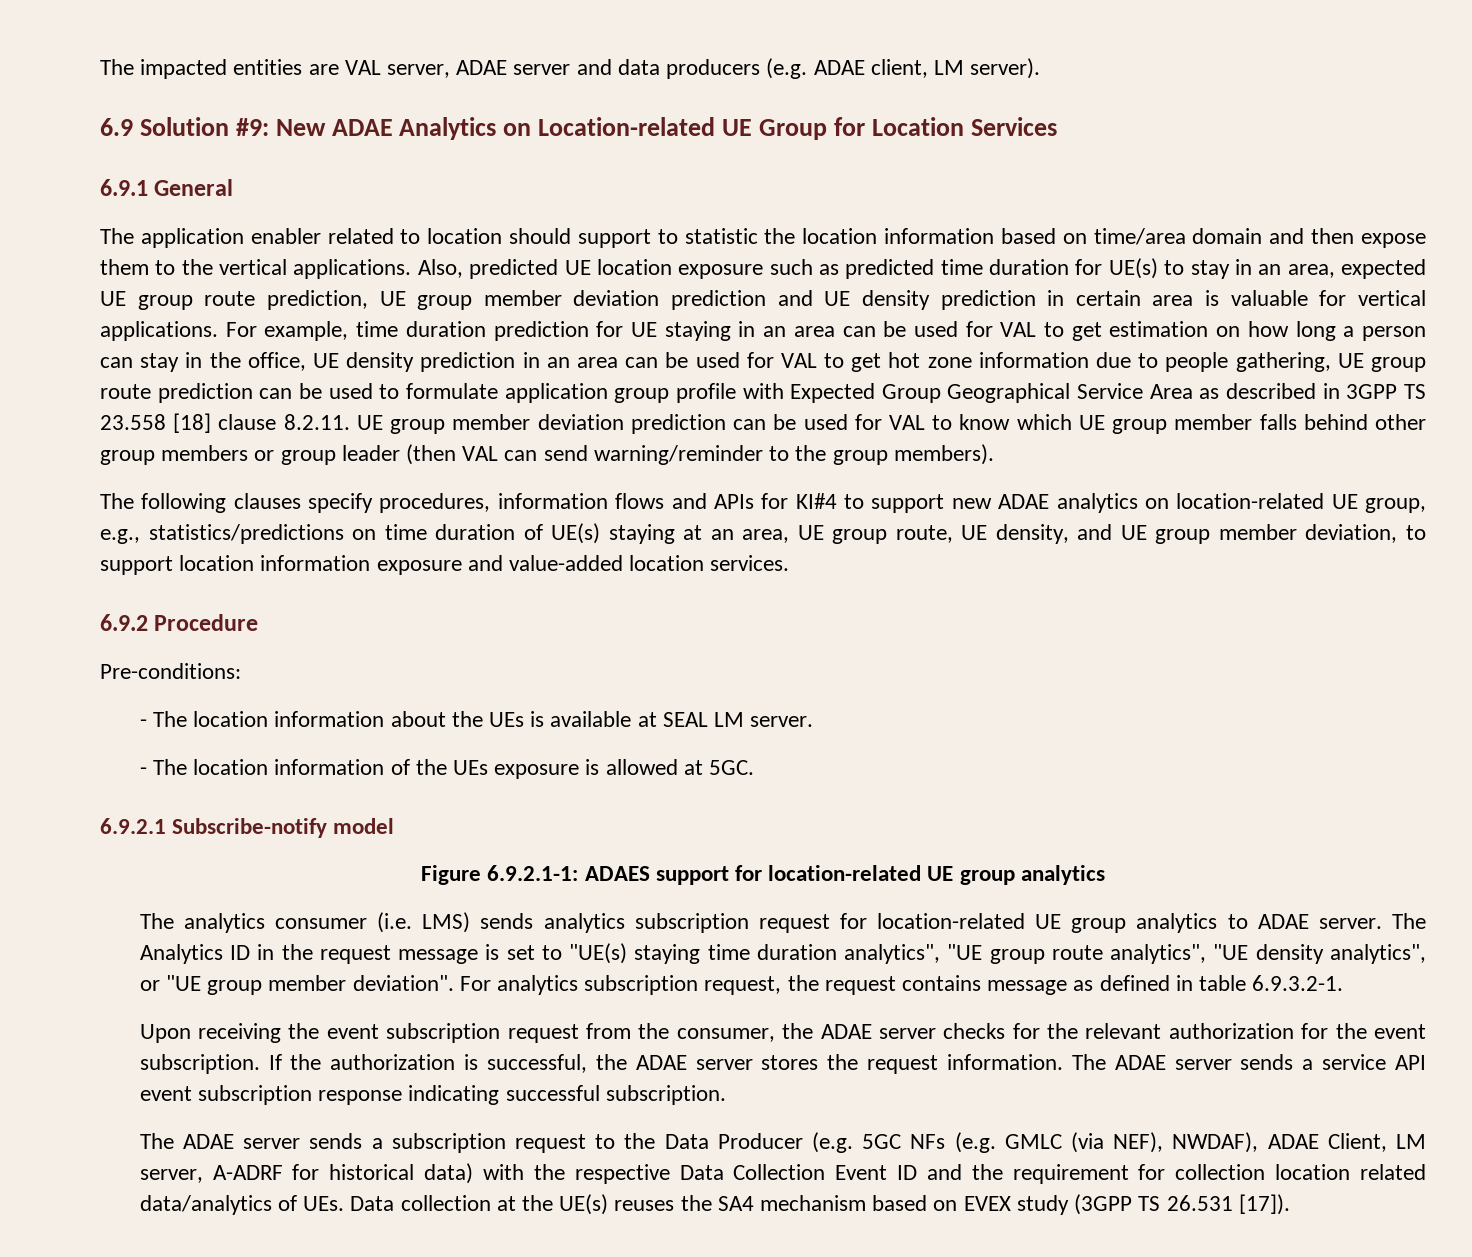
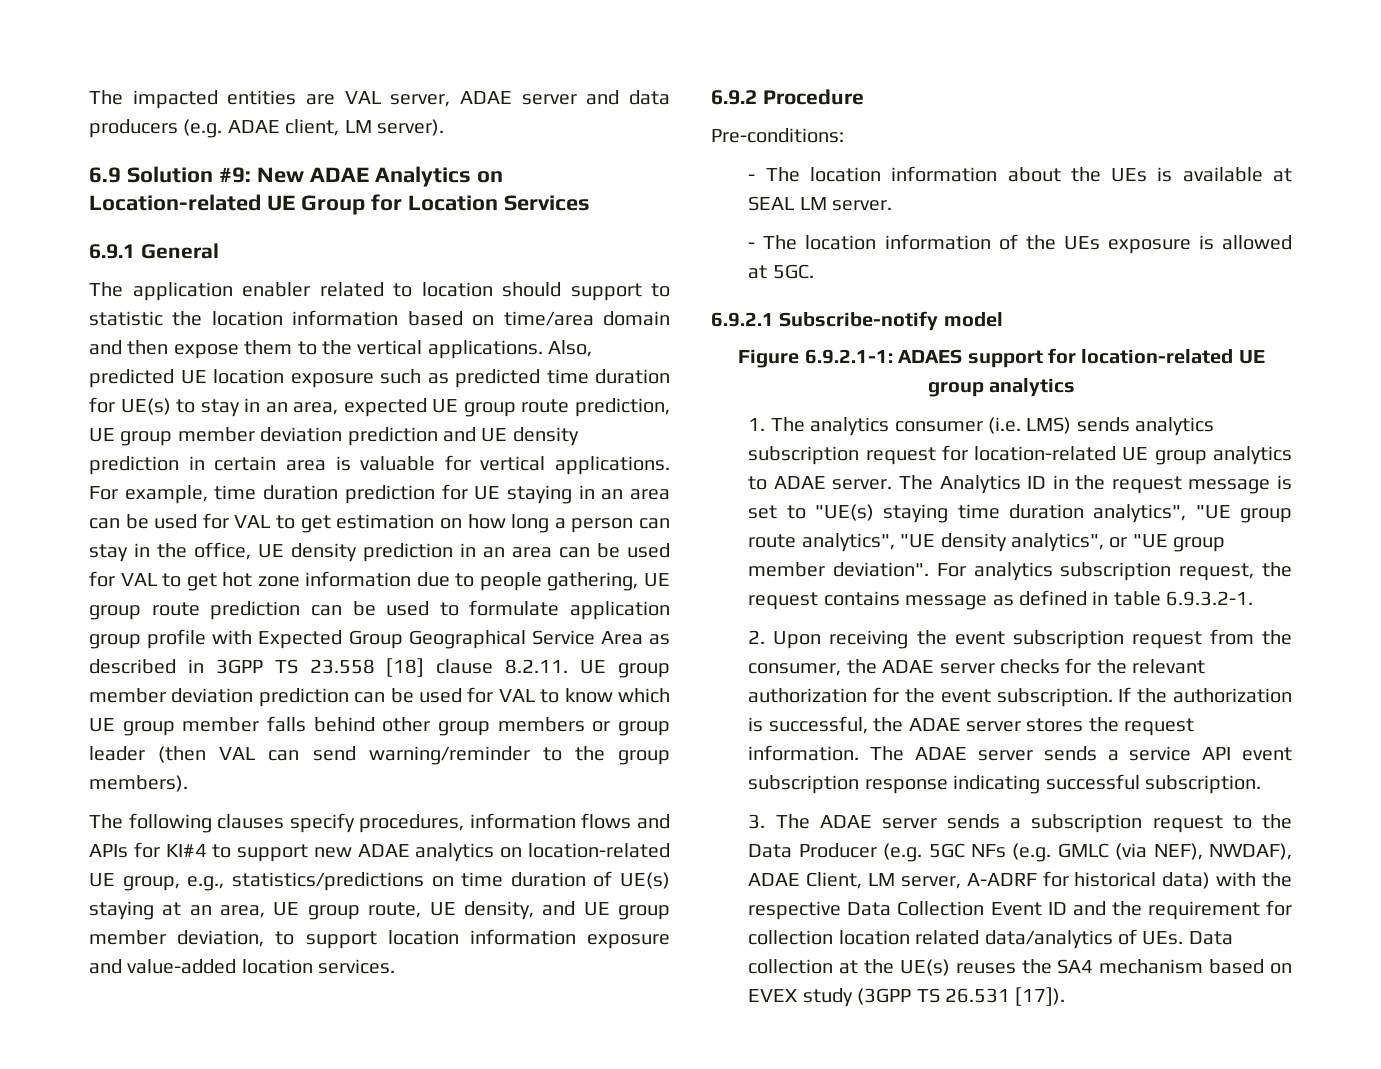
(1105, 875) none -> [748,418,766,431] 1.
(1344, 983) none -> [748,630,766,644] 2.
(726, 1095) none -> [748,814,766,829] 3.

